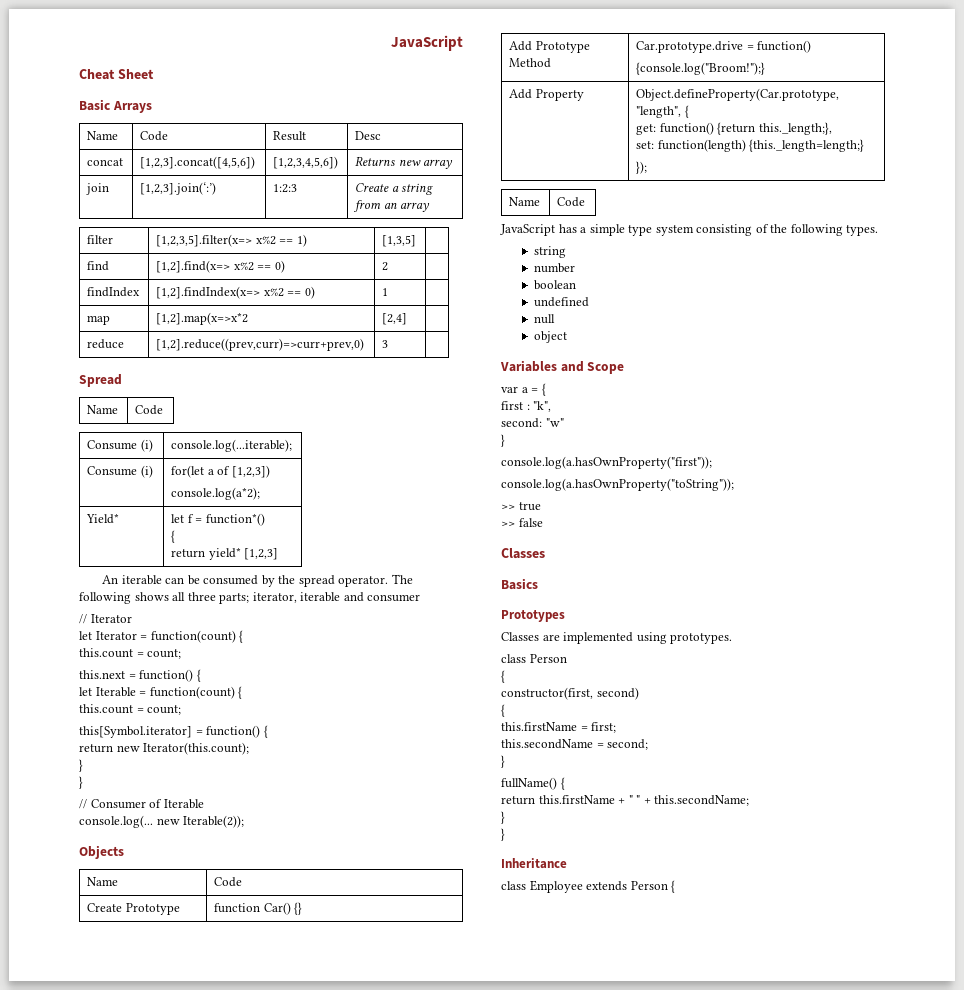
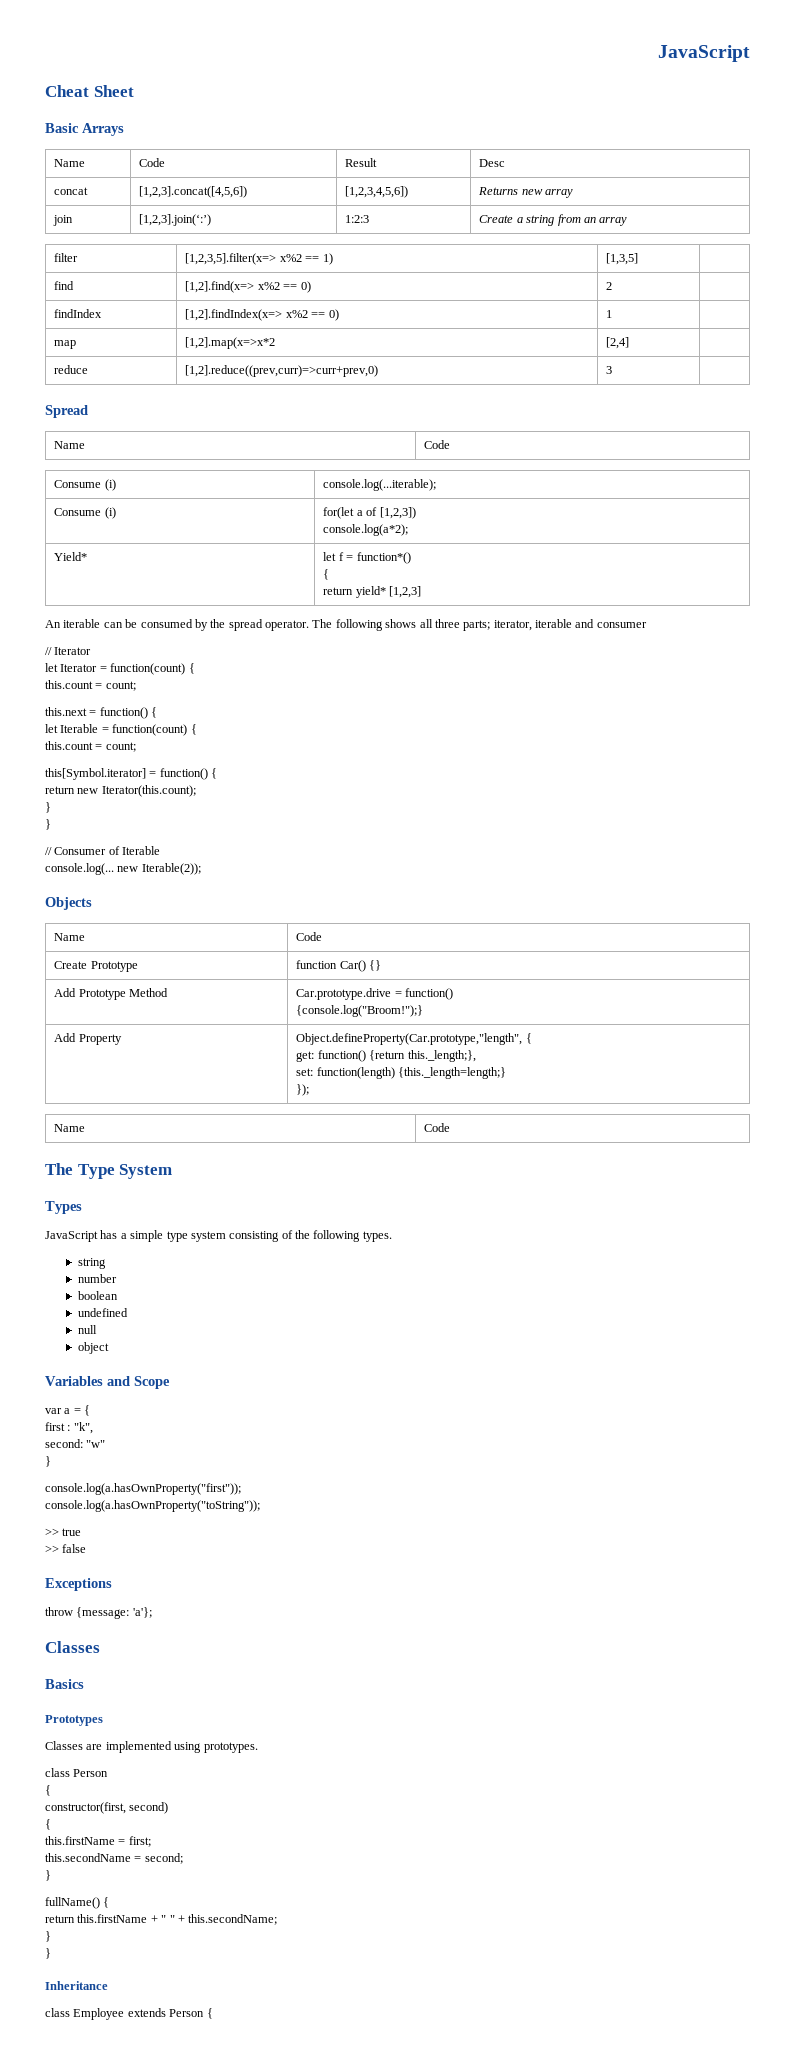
(586, 202) none -> [45,1163,173,1179] [45,1201,82,1214] // The Type System // Types
(543, 522) none -> [45,1578,112,1591] [45,1607,152,1619] // Exceptions // throw {message: 'a'};

